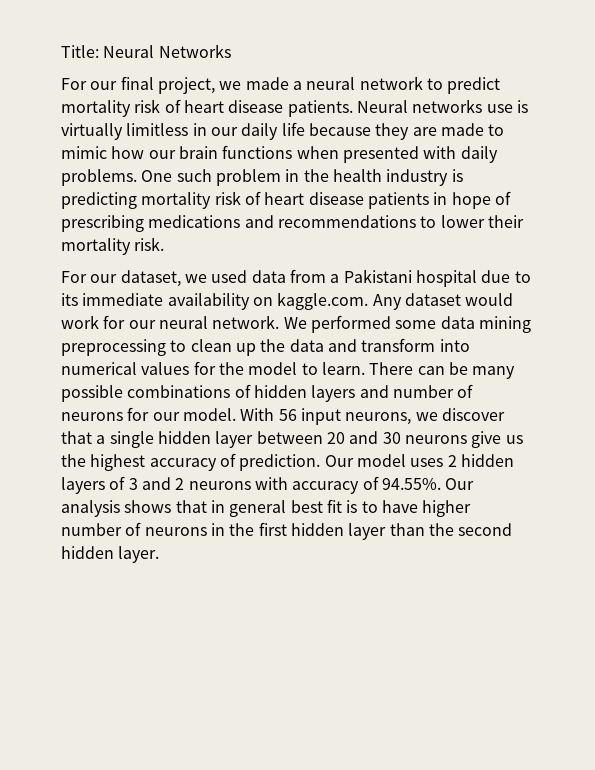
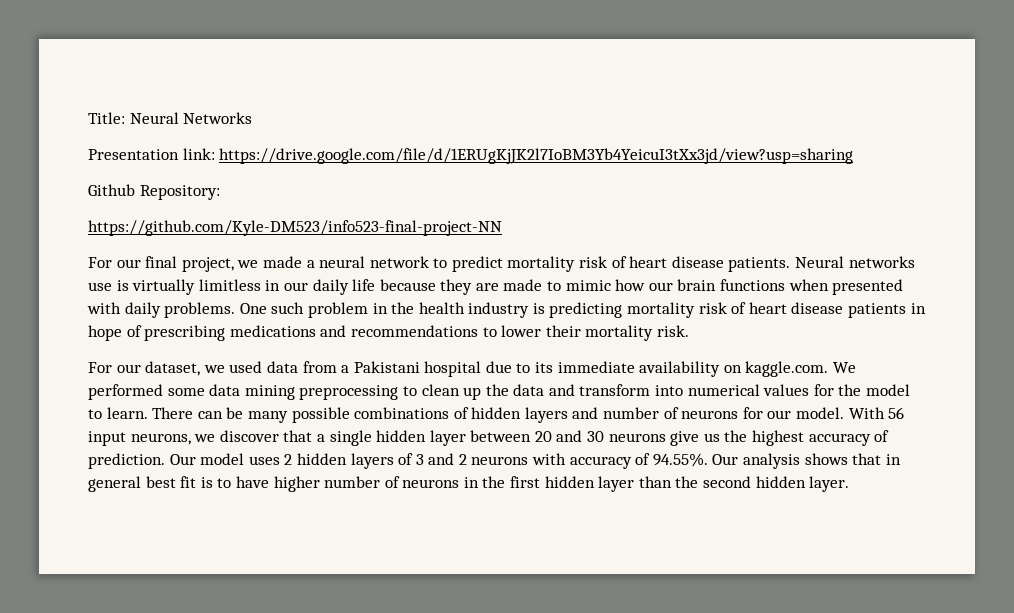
(231, 51) none -> [88,148,854,164] [88,184,220,200] [88,220,502,236] // Presentation link: https://drive.google.com/file/d/1ERUgKjJK2l7IoBM3Yb4YeicuI3tXx3jd/view?usp=sharing // Github Repository: // https://github.com/Kyle-DM523/info523-final-project-NN
[372,293,514,310] [61,315,280,329] Any dataset would work for our neural network. -> (829, 369) none

